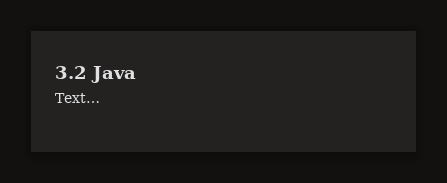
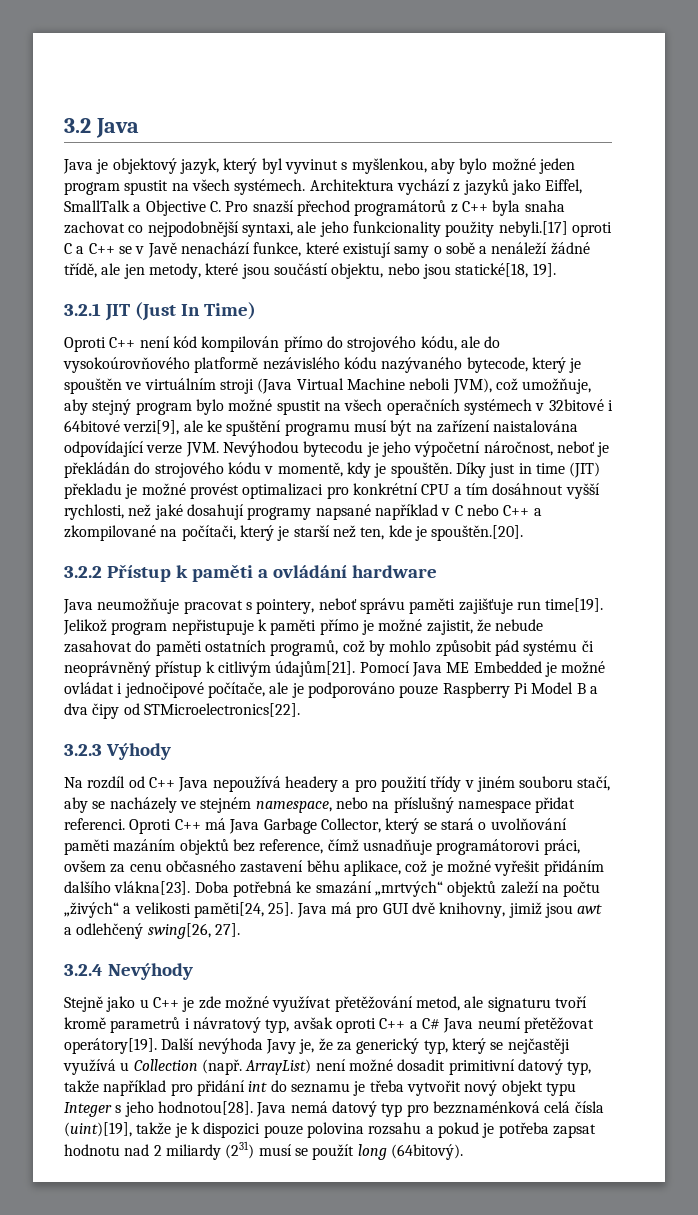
[55,93,100,103] Text… -> [63,158,575,174] [64,179,583,195] [64,200,565,216] [64,221,612,237] [64,242,590,258] [64,263,556,279] [64,302,256,321] [64,336,501,352] [63,357,582,373] [64,378,592,394] [64,399,613,415] [64,420,579,436] [64,441,610,457] [64,462,601,478] [64,483,600,499] [64,504,542,520] [64,525,524,541] [64,564,437,582] [63,598,604,614] [63,619,544,635] [64,640,594,656] [64,661,606,677] [64,682,598,698] [64,703,300,719] [64,743,171,760] [64,776,611,792] [64,797,576,813] [64,818,567,834] [64,839,580,855] [64,860,604,876] [64,881,601,897] [64,902,603,918] [64,923,240,939] [64,963,193,980] [64,996,587,1012] [64,1017,594,1033] [64,1038,570,1054] [63,1059,592,1075] [64,1080,576,1096] [64,1101,604,1117] [64,1122,596,1138] [64,1141,463,1160] Java je objektový jazyk, který byl vyvinut s myšlenkou, aby bylo možné jeden program spustit na všech systémech. Architektura vychází z jazyků jako Eiffel, SmallTalk a Objective C. Pro snazší přechod programátorů z C++ byla snaha zachovat co nejpodobnější syntaxi, ale jeho funkcionality použity nebyli.[17] oproti C a C++ se v Javě nenachází funkce, které existují samy o sobě a nenáleží žádné třídě, ale jen metody, které jsou součástí objektu, nebo jsou statické[18, 19]. // 3.2.1 JIT (Just In Time) // Oproti C++ není kód kompilován přímo do strojového kódu, ale do vysokoúrovňového platformě nezávislého kódu nazývaného bytecode, který je spouštěn ve virtuálním stroji (Java Virtual Machine neboli JVM), což umožňuje, aby stejný program bylo možné spustit na všech operačních systémech v 32bitové i 64bitové verzi[9], ale ke spuštění programu musí být na zařízení naistalována odpovídající verze JVM. Nevýhodou bytecodu je jeho výpočetní náročnost, neboť je překládán do strojového kódu v momentě, kdy je spouštěn. Díky just in time (JIT) překladu je možné provést optimalizaci pro konkrétní CPU a tím dosáhnout vyšší rychlosti, než jaké dosahují programy napsané například v C nebo C++ a zkompilované na počítači, který je starší než ten, kde je spouštěn.[20]. // 3.2.2 Přístup k paměti a ovládání hardware // Java neumožňuje pracovat s pointery, neboť správu paměti zajišťuje run time[19]. Jelikož program nepřistupuje k paměti přímo je možné zajistit, že nebude zasahovat do paměti ostatních programů, což by mohlo způsobit pád systému či neoprávněný přístup k citlivým údajům[21]. Pomocí Java ME Embedded je možné ovládat i jednočipové počítače, ale je podporováno pouze Raspberry Pi Model B a dva čipy od STMicroelectronics[22]. // 3.2.3 Výhody // Na rozdíl od C++ Java nepoužívá headery a pro použití třídy v jiném souboru stačí, aby se nacházely ve stejném namespace, nebo na příslušný namespace přidat referenci. Oproti C++ má Java Garbage Collector, který se stará o uvolňování paměti mazáním objektů bez reference, čímž usnadňuje programátorovi práci, ovšem za cenu občasného zastavení běhu aplikace, což je možné vyřešit přidáním dalšího vlákna[23]. Doba potřebná ke smazání „mrtvých“ objektů zaleží na počtu „živých“ a velikosti paměti[24, 25]. Java má pro GUI dvě knihovny, jimiž jsou awt a odlehčený swing[26, 27]. // 3.2.4 Nevýhody // Stejně jako u C++ je zde možné využívat přetěžování metod, ale signaturu tvoří kromě parametrů i návratový typ, avšak oproti C++ a C# Java neumí přetěžovat operátory[19]. Další nevýhoda Javy je, že za generický typ, který se nejčastěji využívá u Collection (např. ArrayList) není možné dosadit primitivní datový typ, takže například pro přidání int do seznamu je třeba vytvořit nový objekt typu Integer s jeho hodnotou[28]. Java nemá datový typ pro bezznaménková celá čísla (uint)[19], takže je k dispozici pouze polovina rozsahu a pokud je potřeba zapsat hodnotu nad 2 miliardy (231) musí se použít long (64bitový).

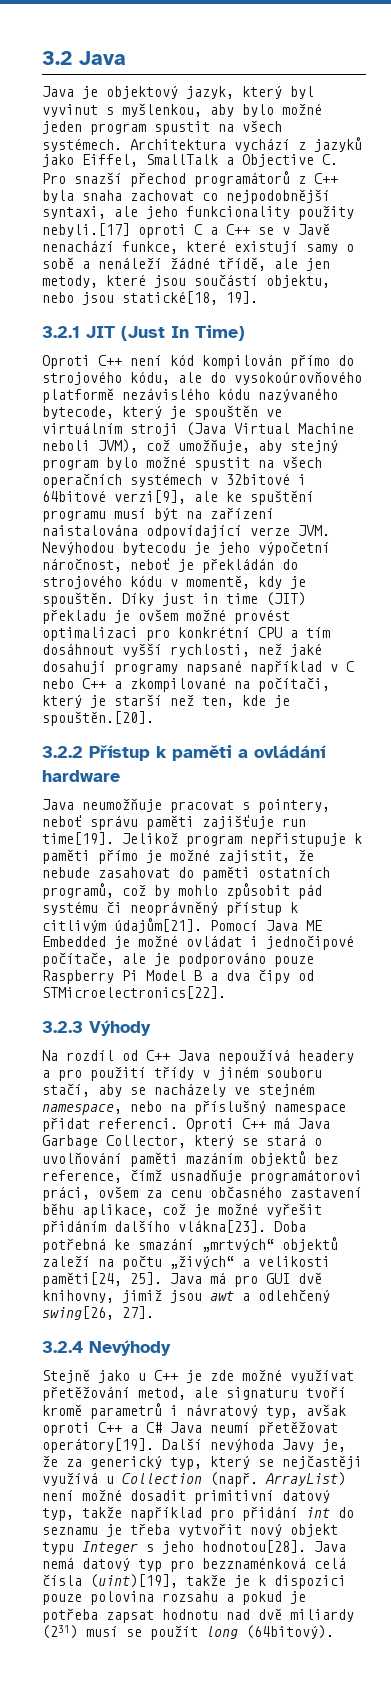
(138, 491) none -> [138,609,178,621] ovšem
[153,1145,162,1156] 2 -> [258,1608,282,1620] dvě

